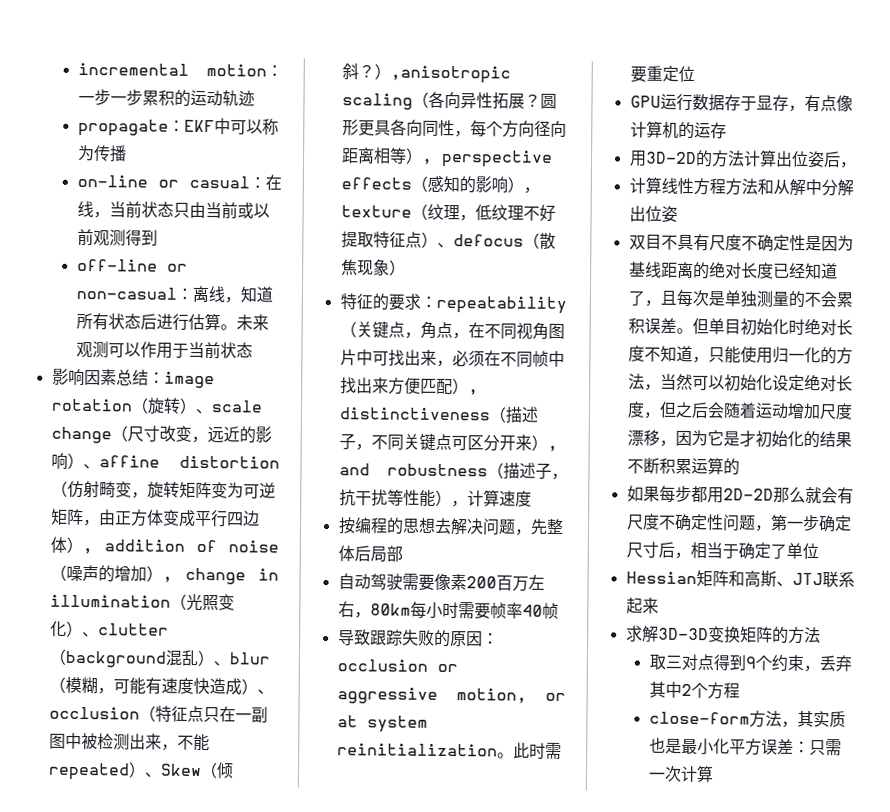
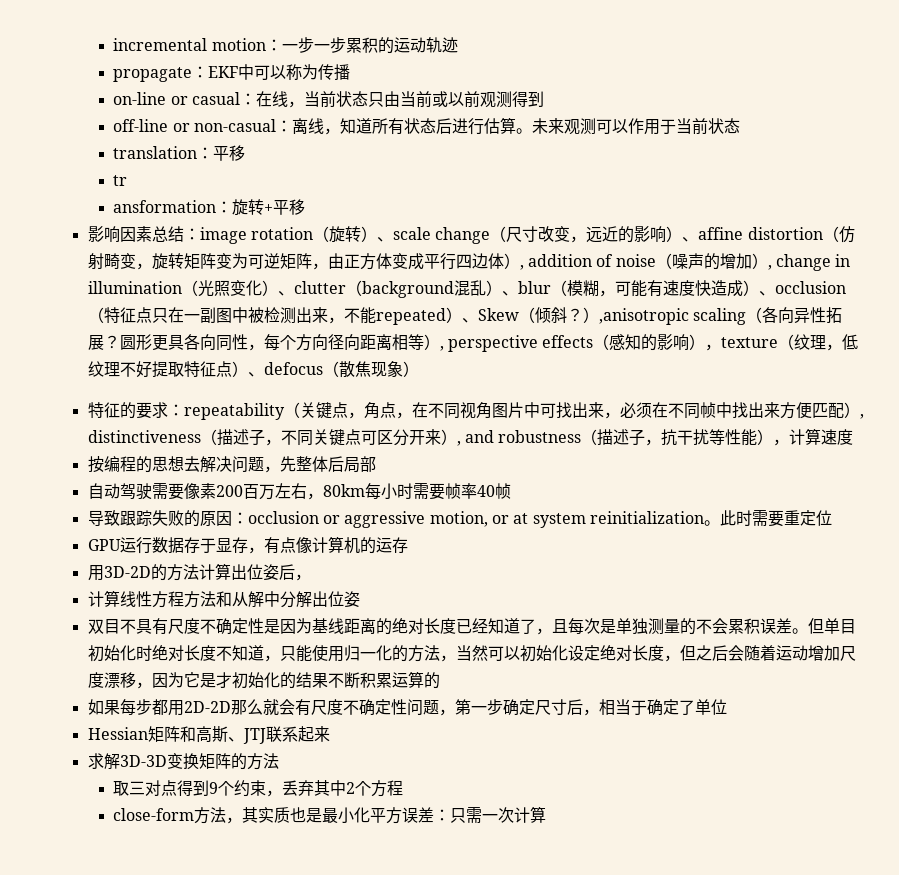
(253, 350) none -> [113,145,246,161] [113,175,128,186] [113,199,306,216] // translation：平移 // tr // ansformation：旋转+平移

